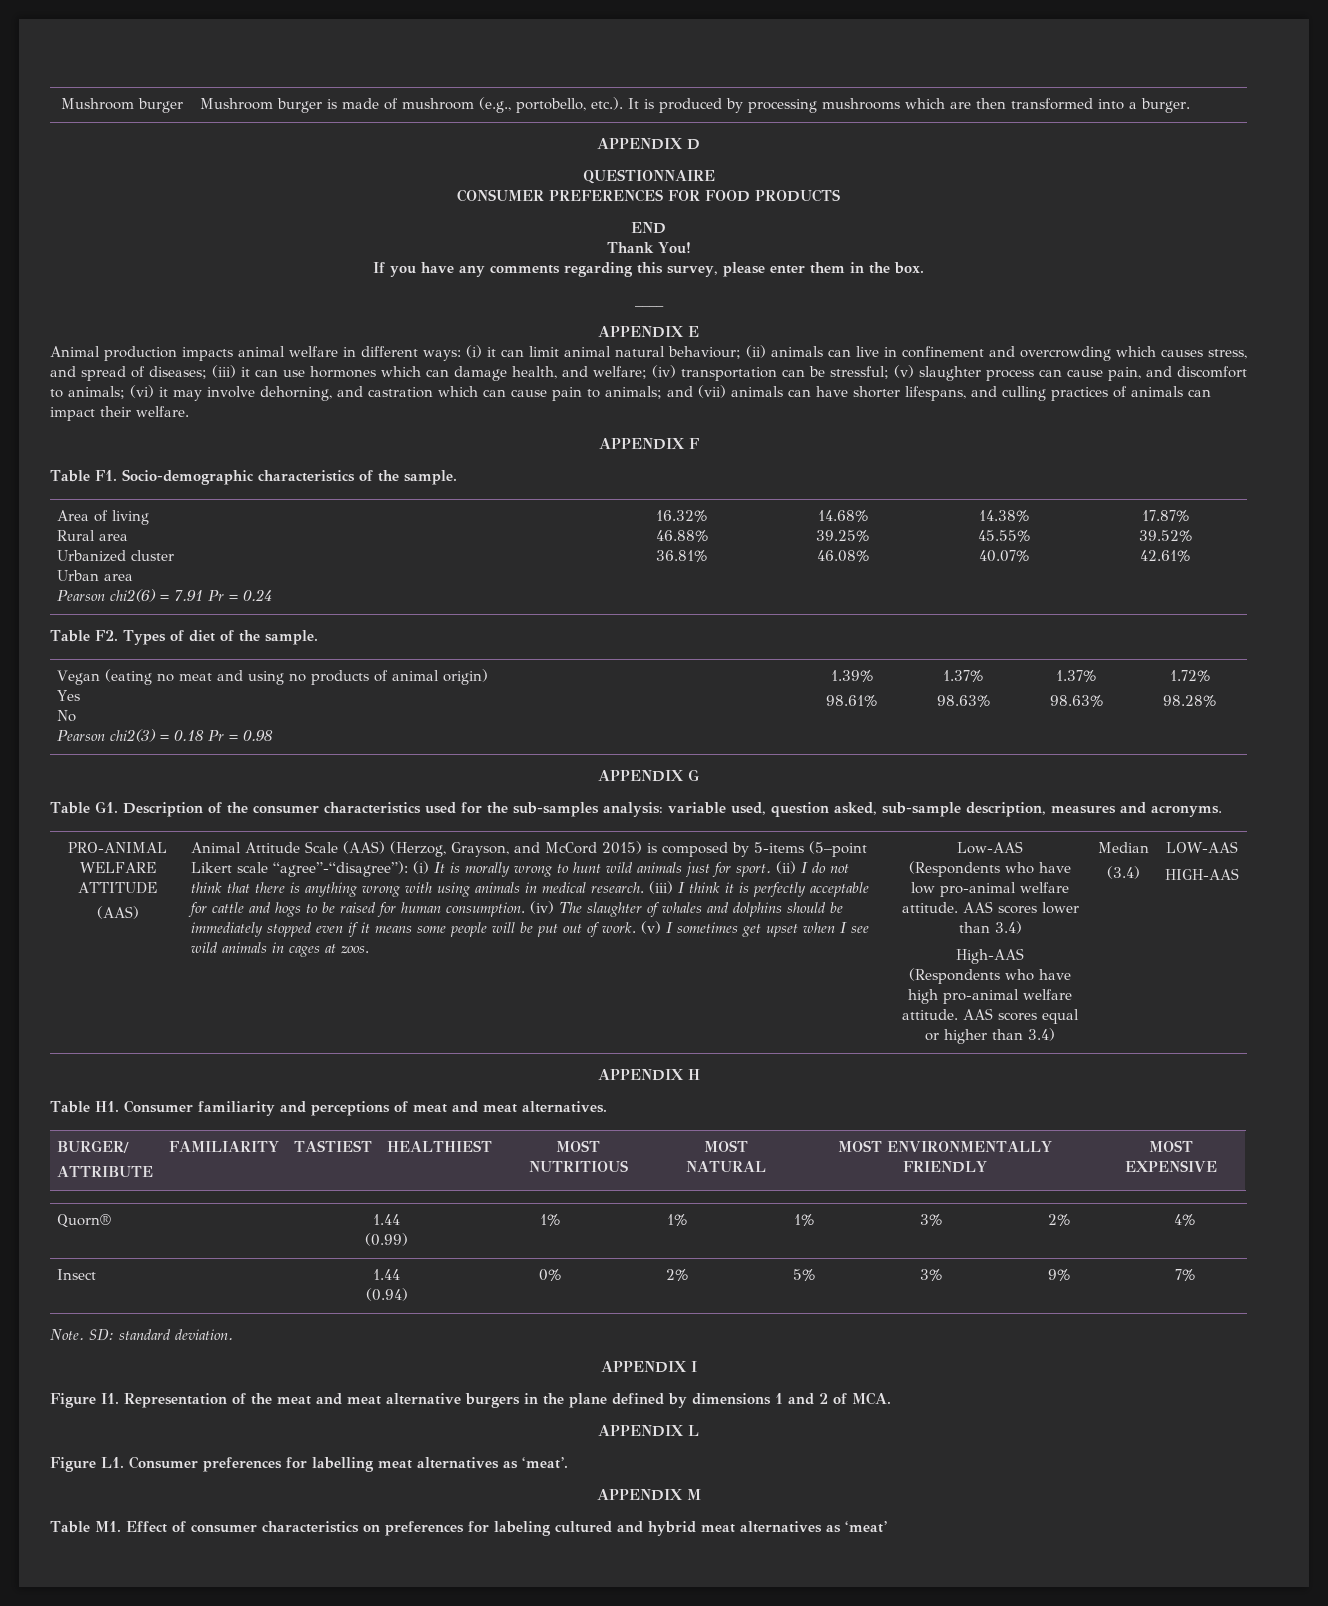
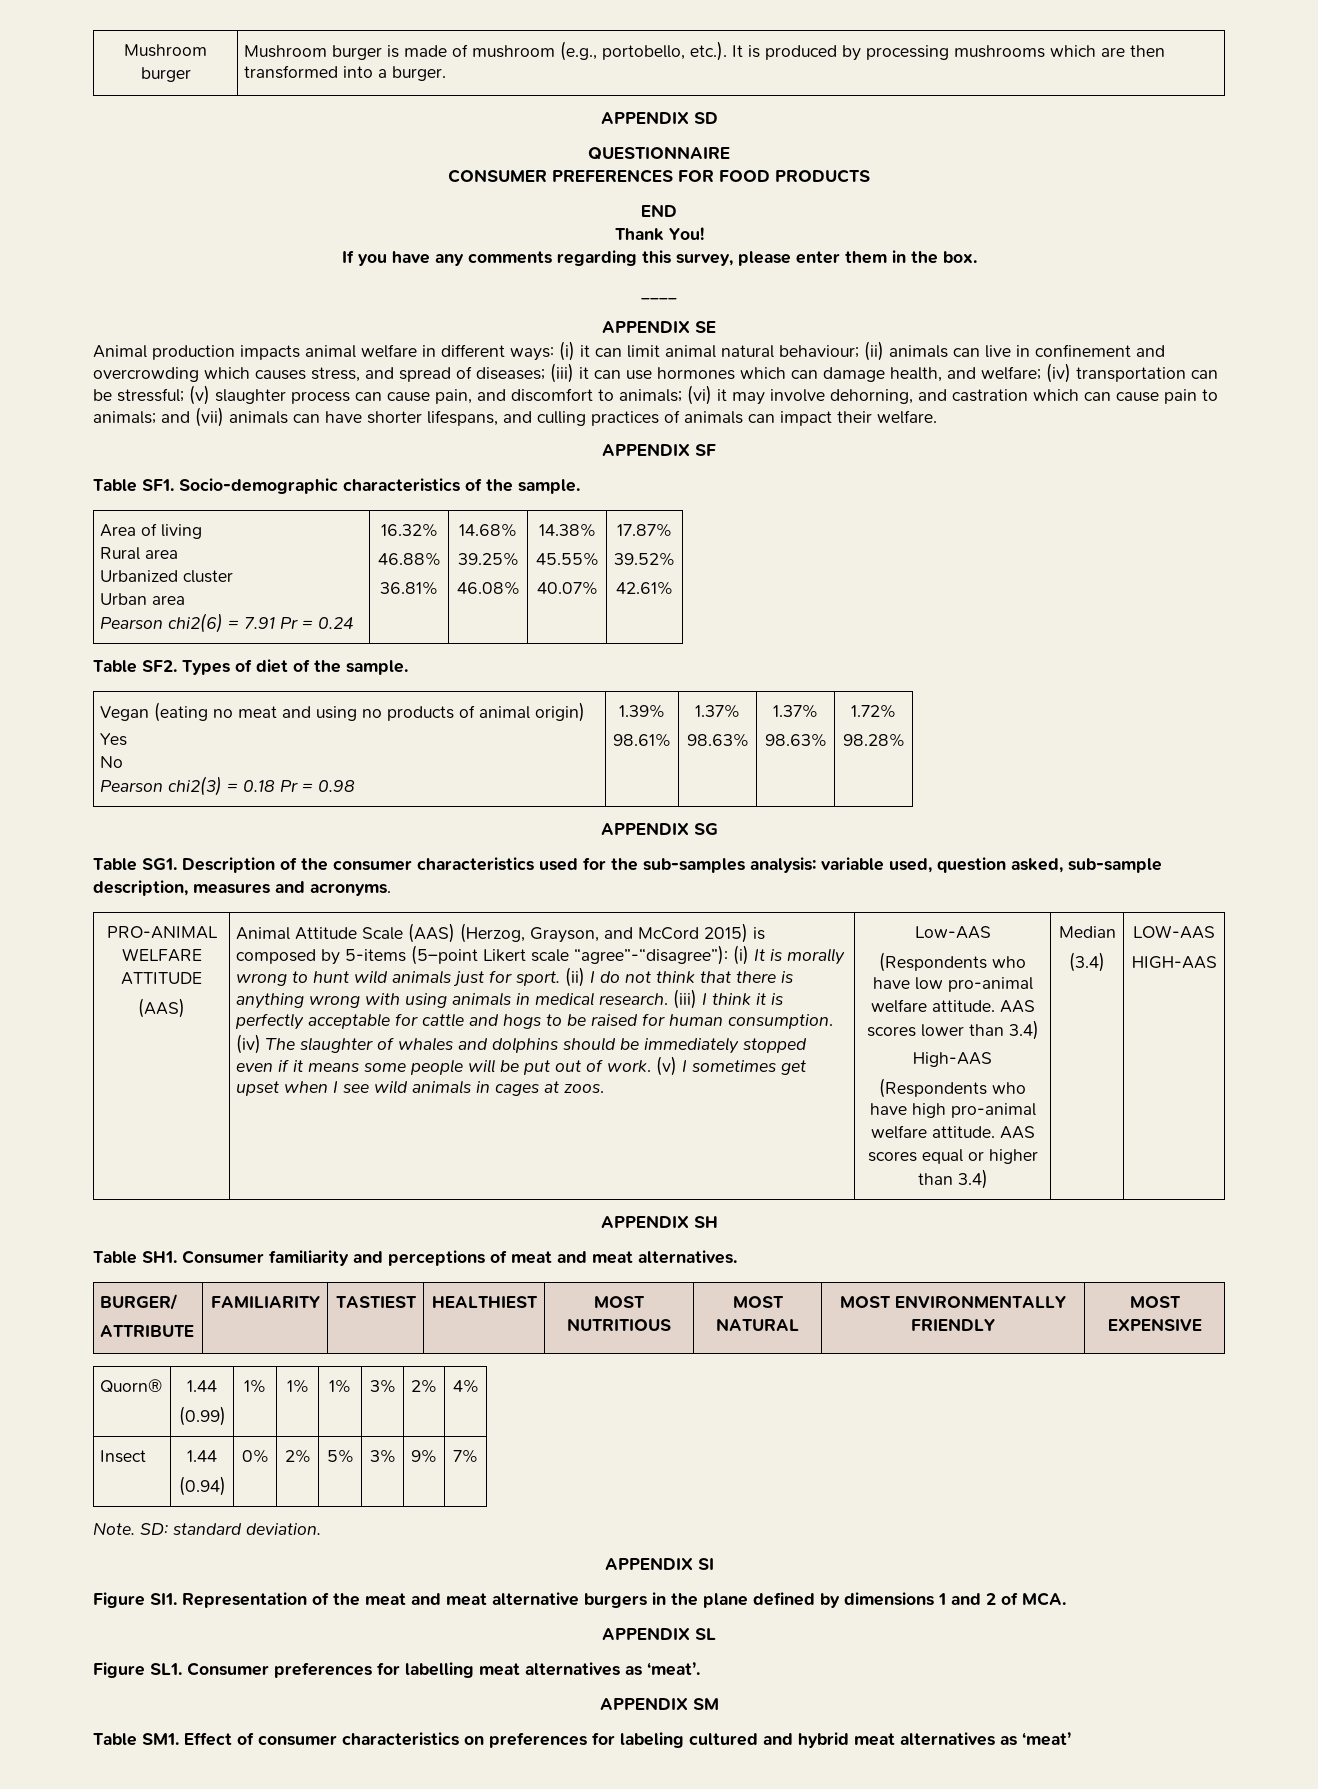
[687,139,700,150] D -> [693,112,718,124] SD
[688,326,699,337] E -> [695,321,716,333] SE
[688,438,699,449] [50,470,117,482] F // Table F1. -> [695,444,716,456] [93,479,174,492] SF // Table SF1.
[94,630,118,641] F2. -> [142,660,177,672] SF2.
[688,769,699,781] [50,801,118,814] G // Table G1. -> [693,823,718,835] [93,858,177,871] SG // Table SG1.
[687,1069,700,1080] [50,1101,119,1113] H // Table H1. -> [693,1216,718,1228] [93,1251,177,1264] SH // Table SH1.
[690,1361,697,1372] [50,1393,119,1408] I // Figure I1. -> [697,1558,714,1570] [93,1592,177,1608] SI // Figure SI1.
[688,1425,699,1436] [50,1457,124,1472] L // Figure L1. -> [695,1628,716,1640] [93,1662,182,1678] SL // Figure SL1.
[686,1489,701,1500] [50,1521,121,1533] M // Table M1. -> [692,1698,719,1710] [93,1733,179,1746] SM // Table SM1.

